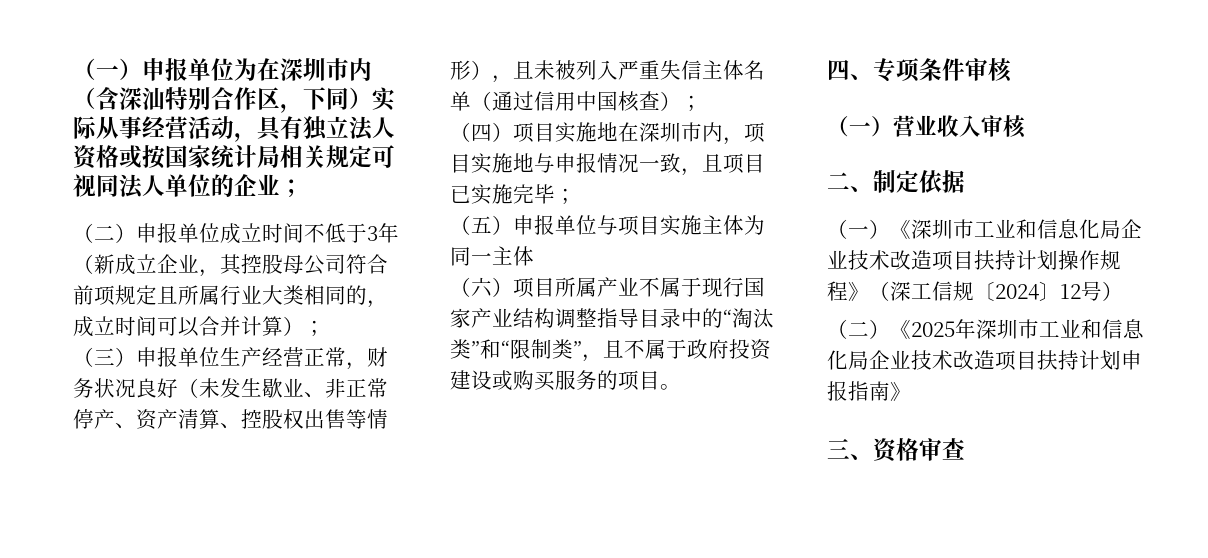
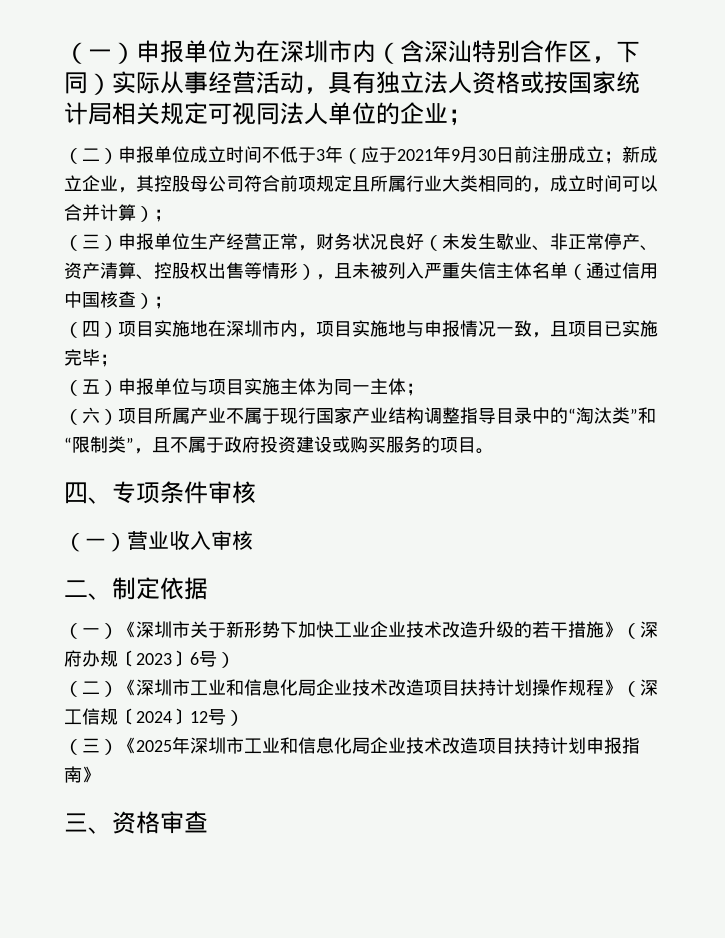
(94, 264) none -> [361,146,622,164] 应于2021年9月30日前注册成立；
(534, 256) none -> [406,383,424,396] ；
(974, 229) none -> [190,621,658,639] [64,650,235,668] [64,679,190,697] 关于新形势下加快工业企业技术改造升级的若干措施》（深府办规〔2023〕6号） // （二）《深圳市
[848,321,869,337] 二 -> [82,738,100,753] 三

